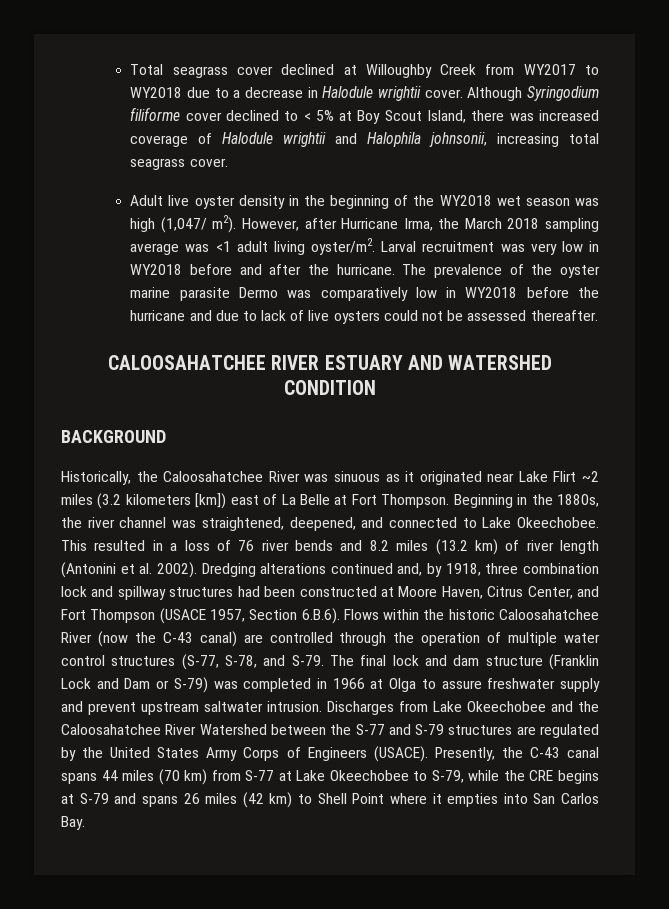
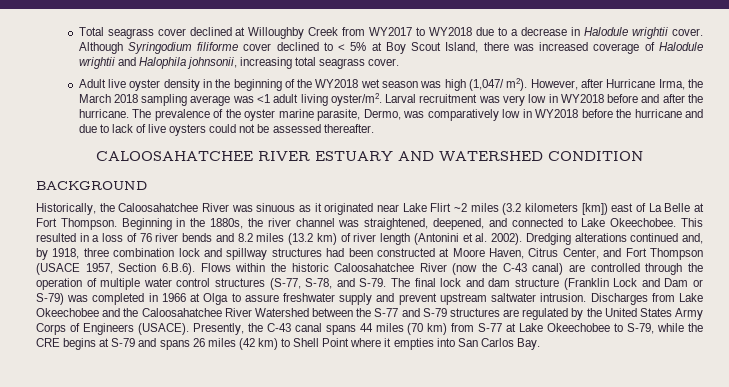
[179,287,278,301] parasite Dermo -> [317,109,401,121] parasite, Dermo,

